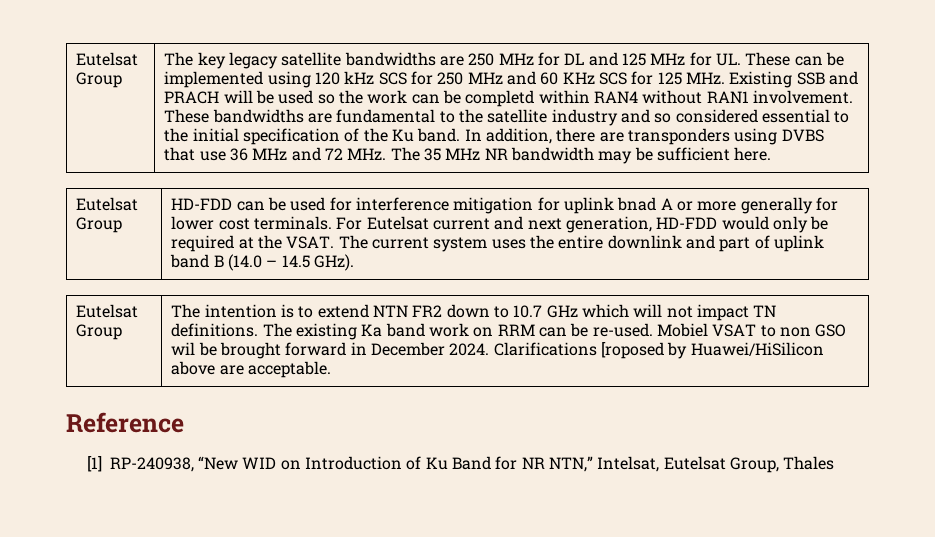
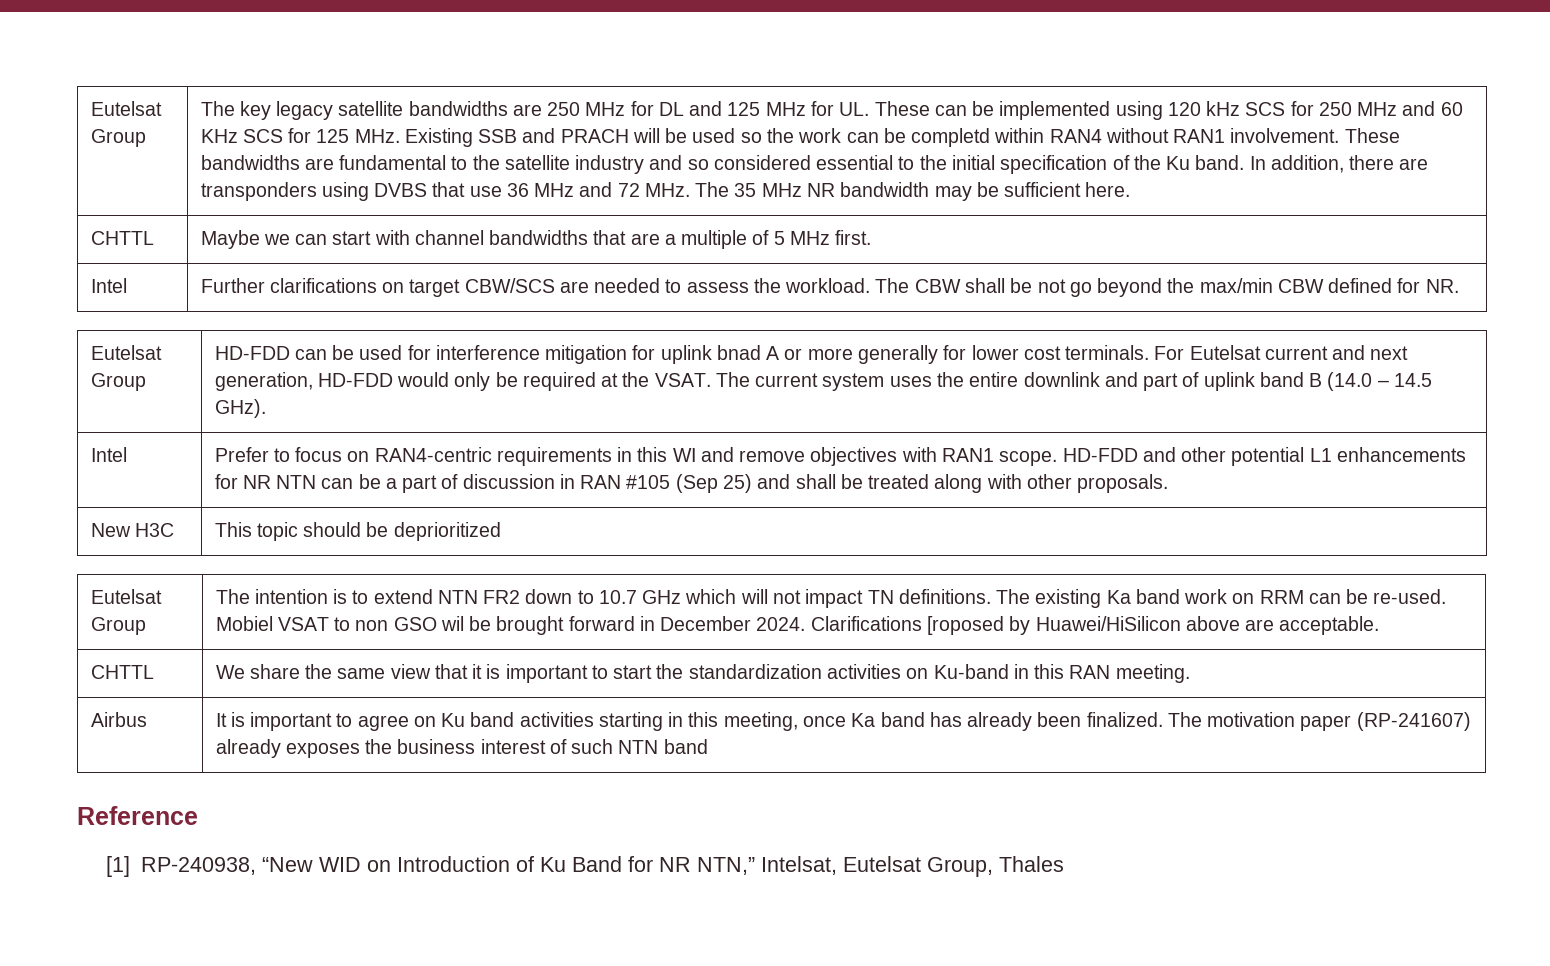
(772, 154) none -> [90,231,154,245] [200,230,872,249] [90,278,127,293] [200,278,1459,297] // CHTTL | Maybe we can start with channel bandwidths that are a multiple of 5 MHz first. // Intel | Further clarifications on target CBW/SCS are needed to assess the workload. The CBW shall be not go beyond the max/min CBW defined for NR.
(354, 262) none -> [90,447,127,462] [214,447,1466,466] [214,474,1169,493] [90,523,174,537] [214,522,501,541] // Intel | Prefer to focus on RAN4-centric requirements in this WI and remove objectives with RAN1 scope. HD-FDD and other potential L1 enhancements for NR NTN can be a part of discussion in RAN #105 (Sep 25) and shall be treated along with other proposals. // New H3C | This topic should be deprioritized
(332, 369) none -> [90,665,154,679] [215,664,1190,683] [90,712,147,727] [215,712,1471,731] [215,739,708,758] // CHTTL | We share the same view that it is important to start the standardization activities on Ku-band in this RAN meeting. // Airbus | It is important to agree on Ku band activities starting in this meeting, once Ka band has already been finalized. The motivation paper (RP-241607) already exposes the business interest of such NTN band

